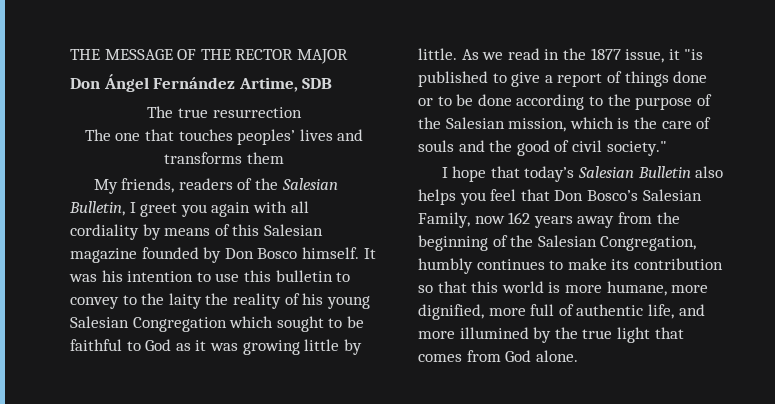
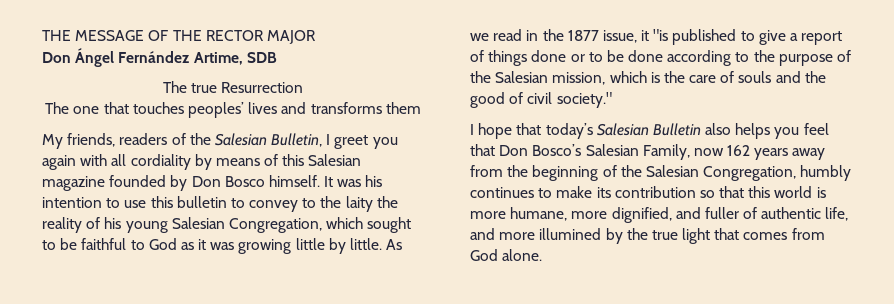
[212,107,302,118] resurrection -> [221,82,304,93] Resurrection
[132,317,227,332] Congregation -> [228,218,322,233] Congregation,
[488,304,555,316] more full -> [675,207,739,219] and fuller

